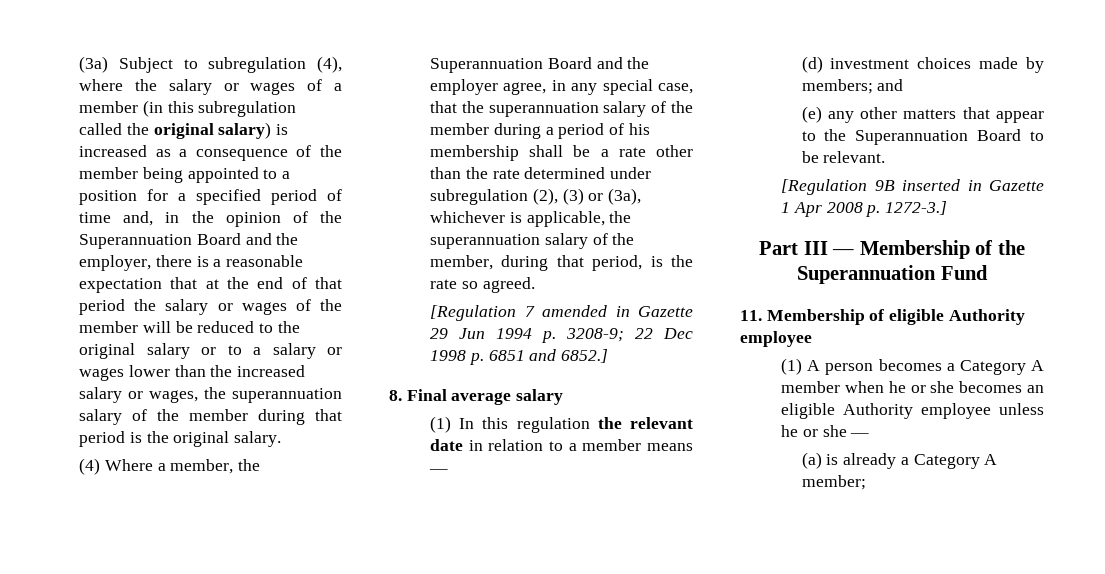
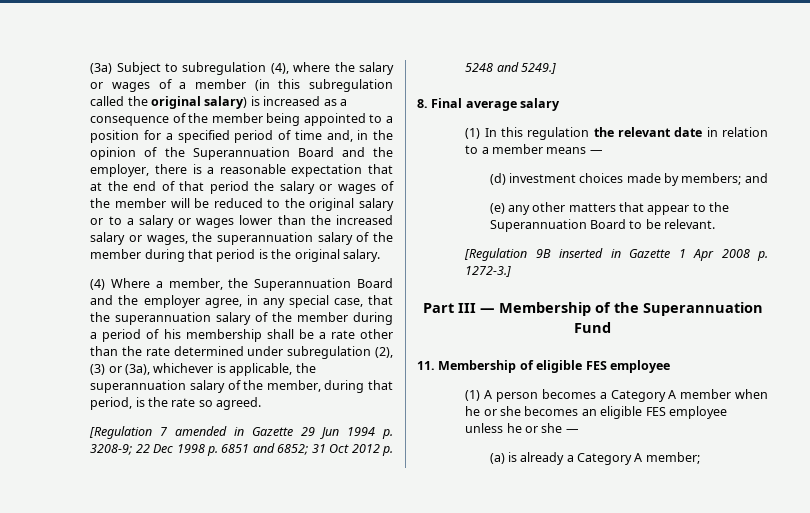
[560,349,608,363] 6852.] -> [277,444,393,456] [465,62,557,74] 6852; 31 Oct 2012 p. 5248 and 5249.]
[948,309,1025,325] Authority -> [585,361,607,370] FES
[843,403,914,419] Authority -> [645,407,666,416] FES

